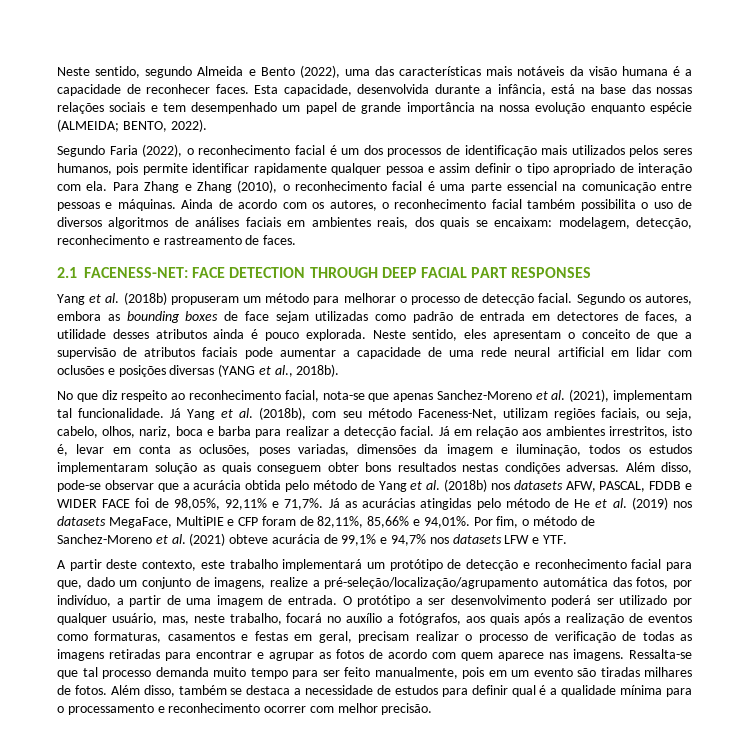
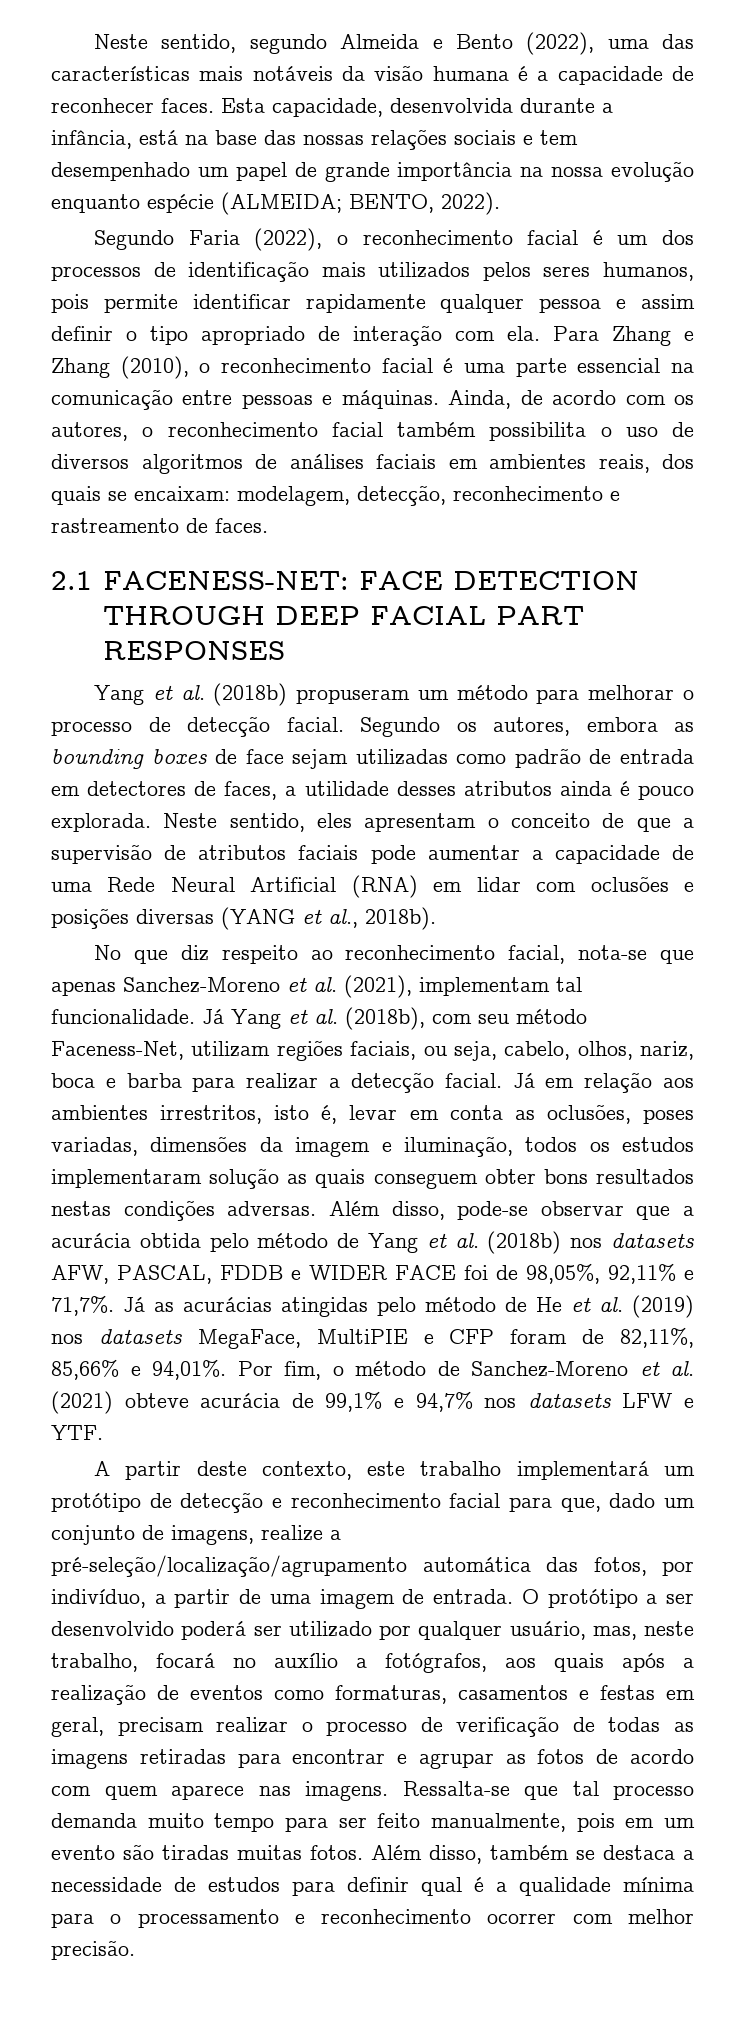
[181,199,214,209] Ainda -> [448,390,512,409] Ainda,
[481,347,604,357] rede neural artificial -> [107,875,418,898] Rede Neural Artificial (RNA)
[450,595,546,605] desenvolvimento -> [51,1621,174,1636] desenvolvido
[644,667,692,677] [57,685,71,695] milhares de -> [237,1845,302,1860] muitas

